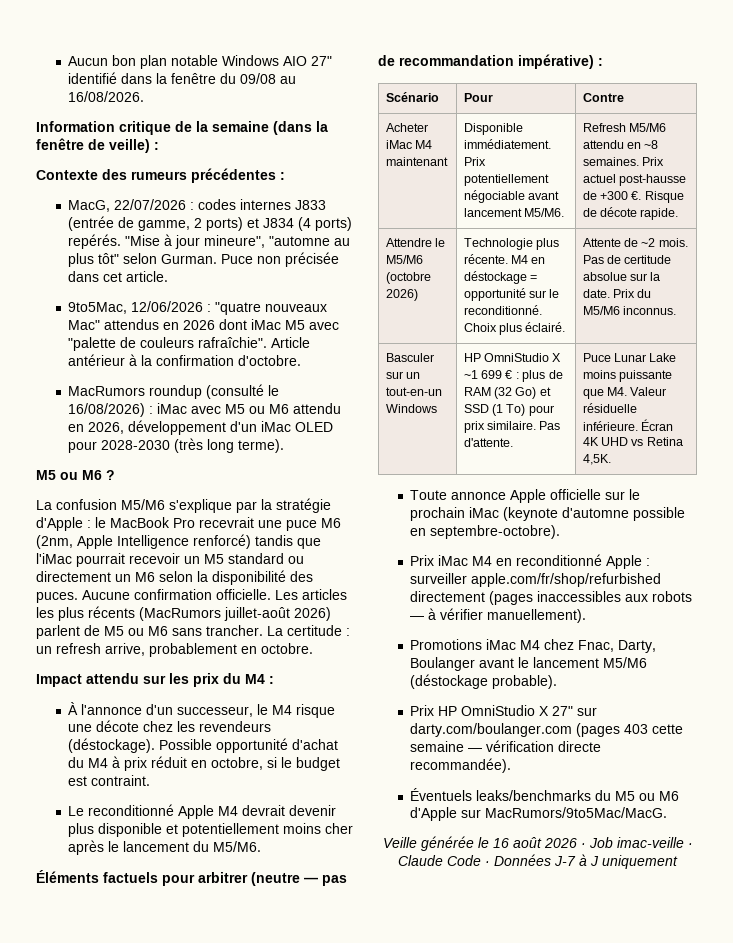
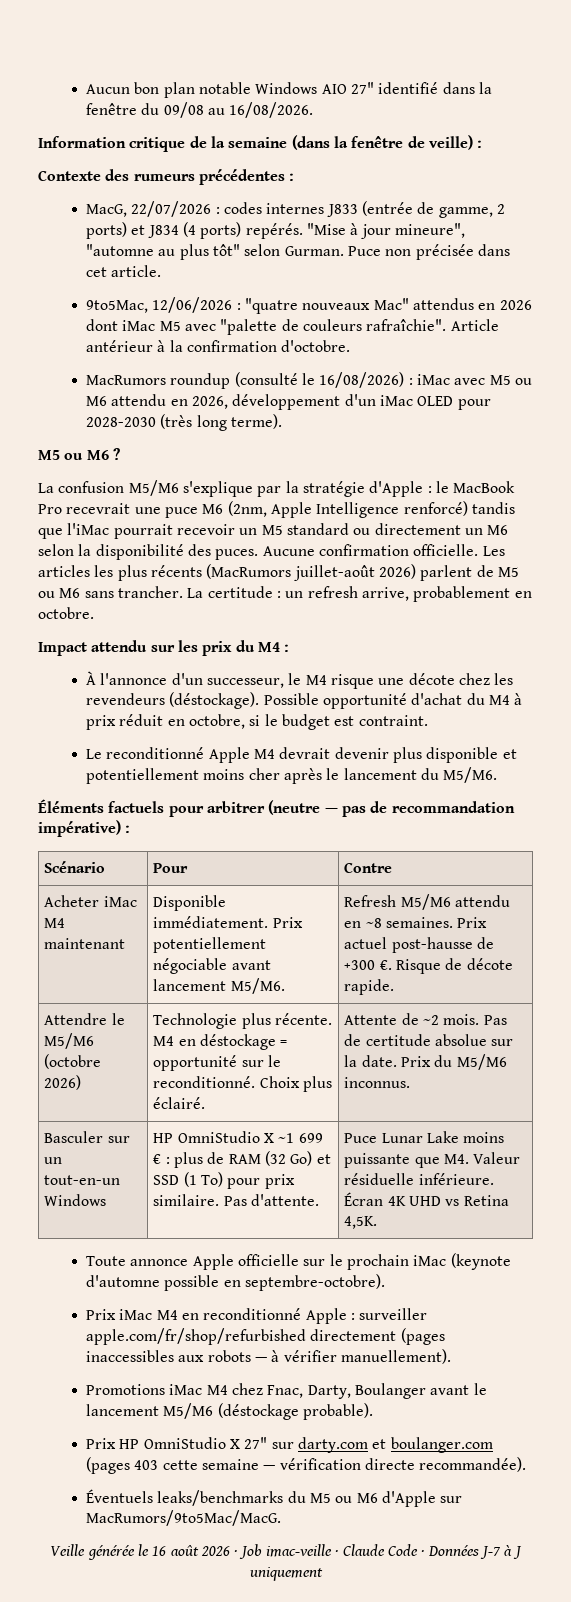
[410,723,573,737] darty.com/boulanger.com -> [297,1437,493,1453] darty.com et boulanger.com

